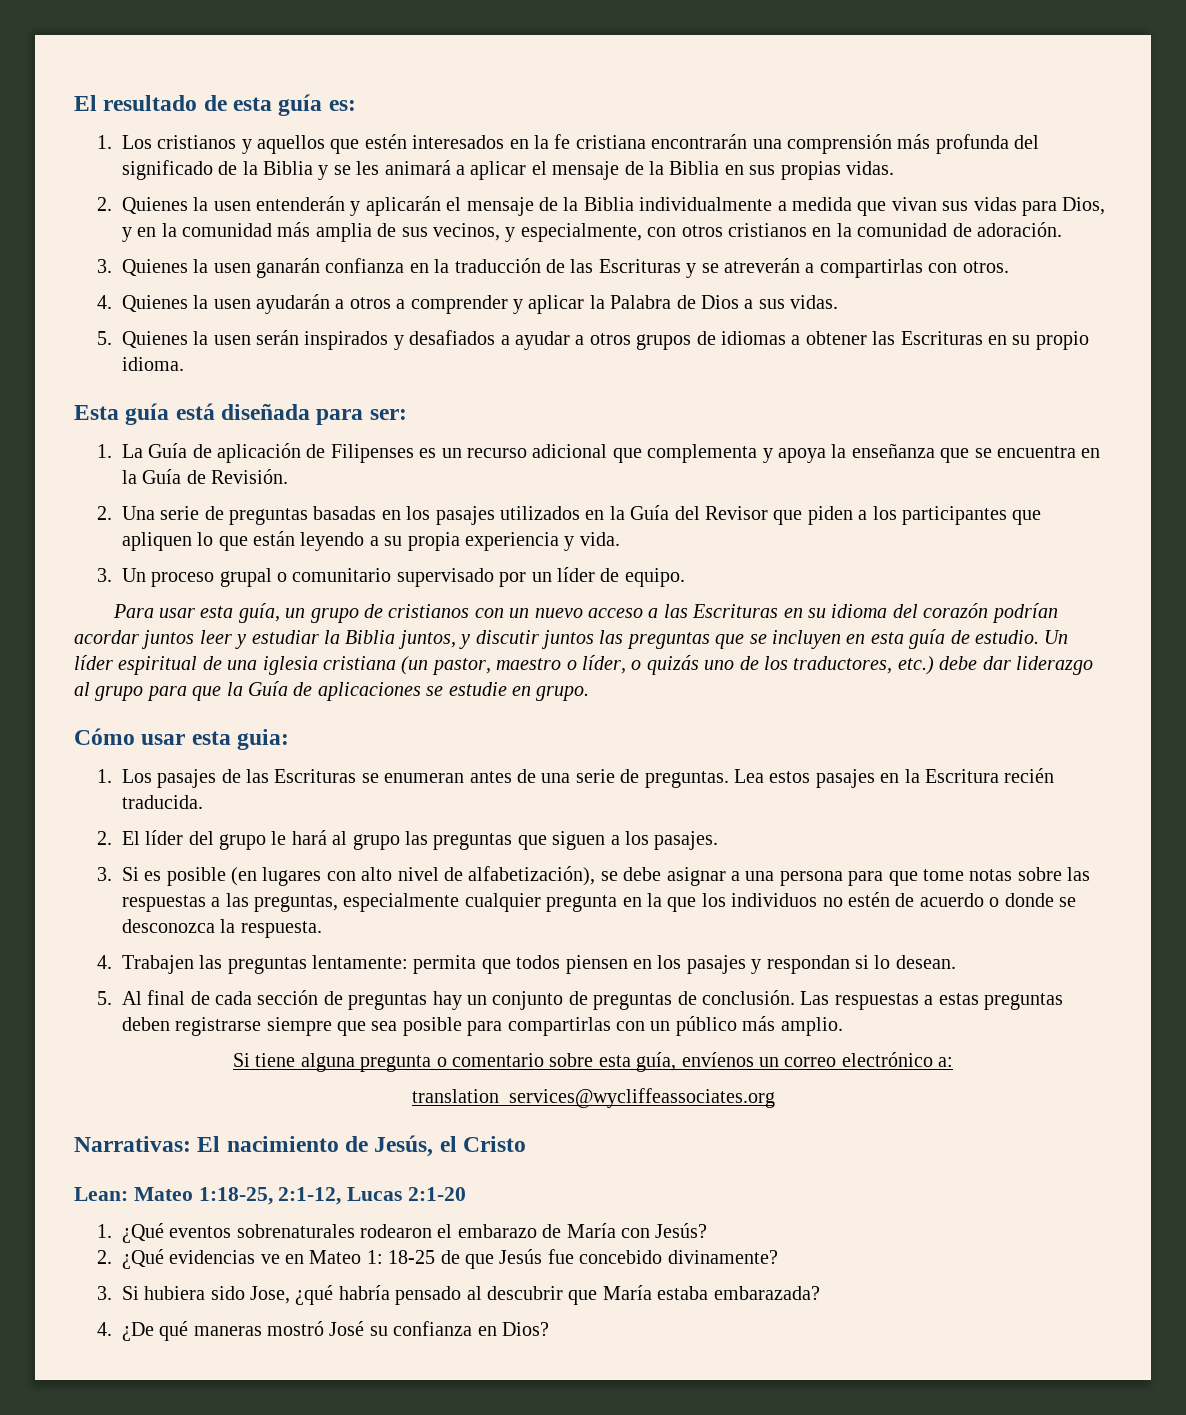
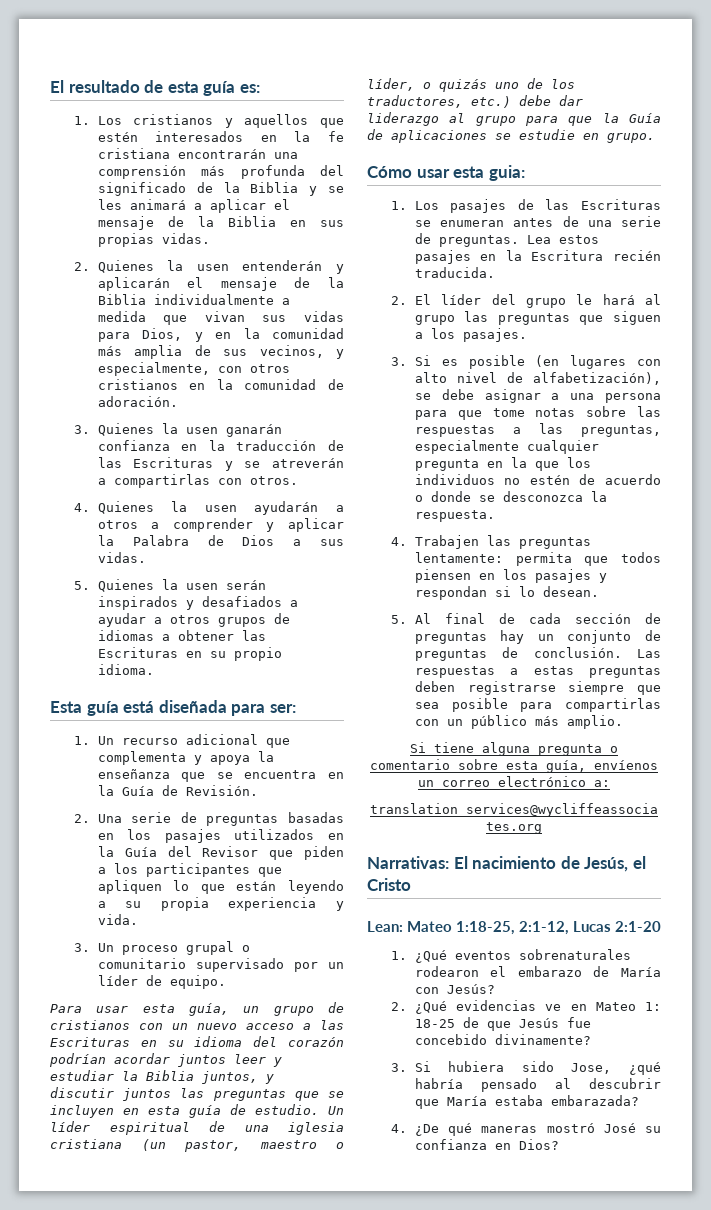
[121,443,462,463] La Guía de aplicación de Filipenses es un -> [97,736,114,745] Un

